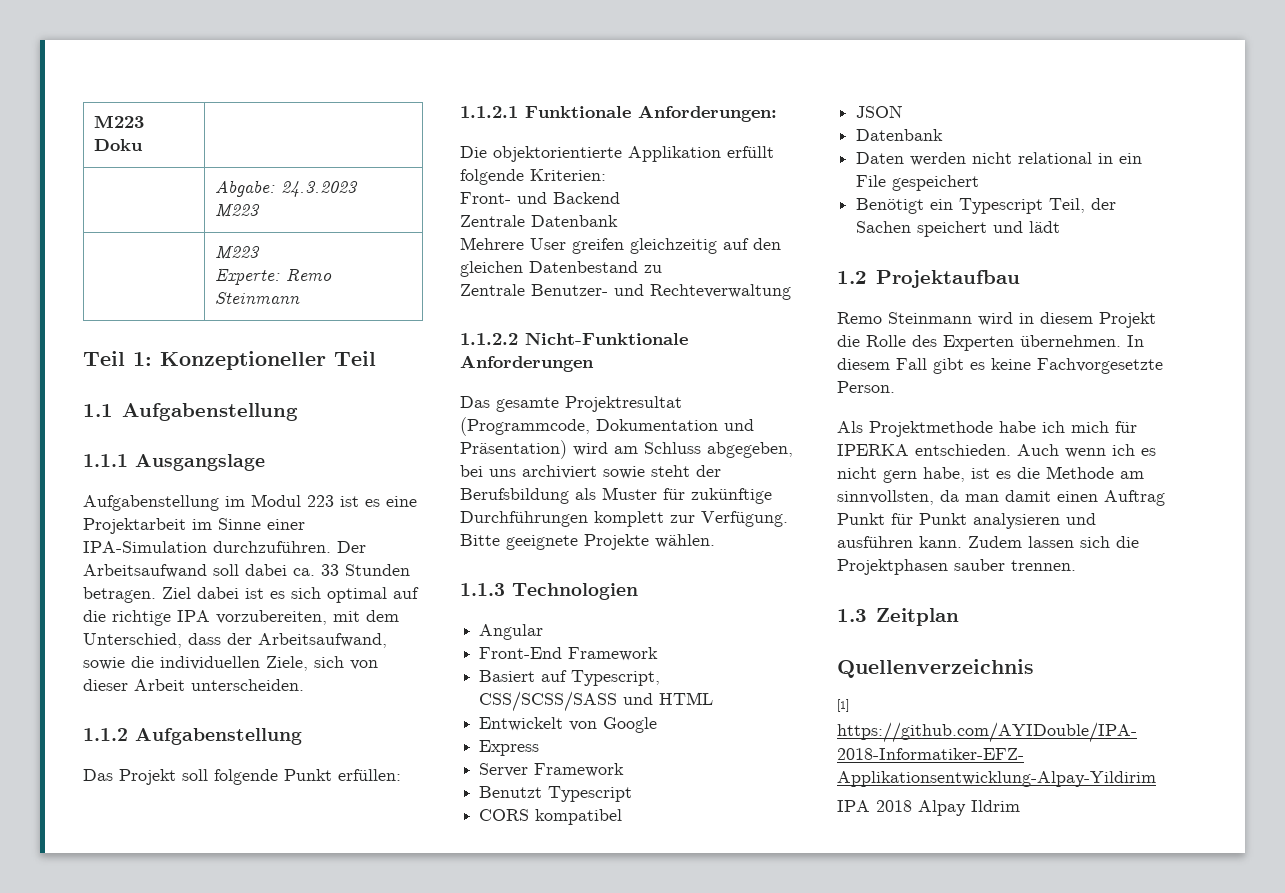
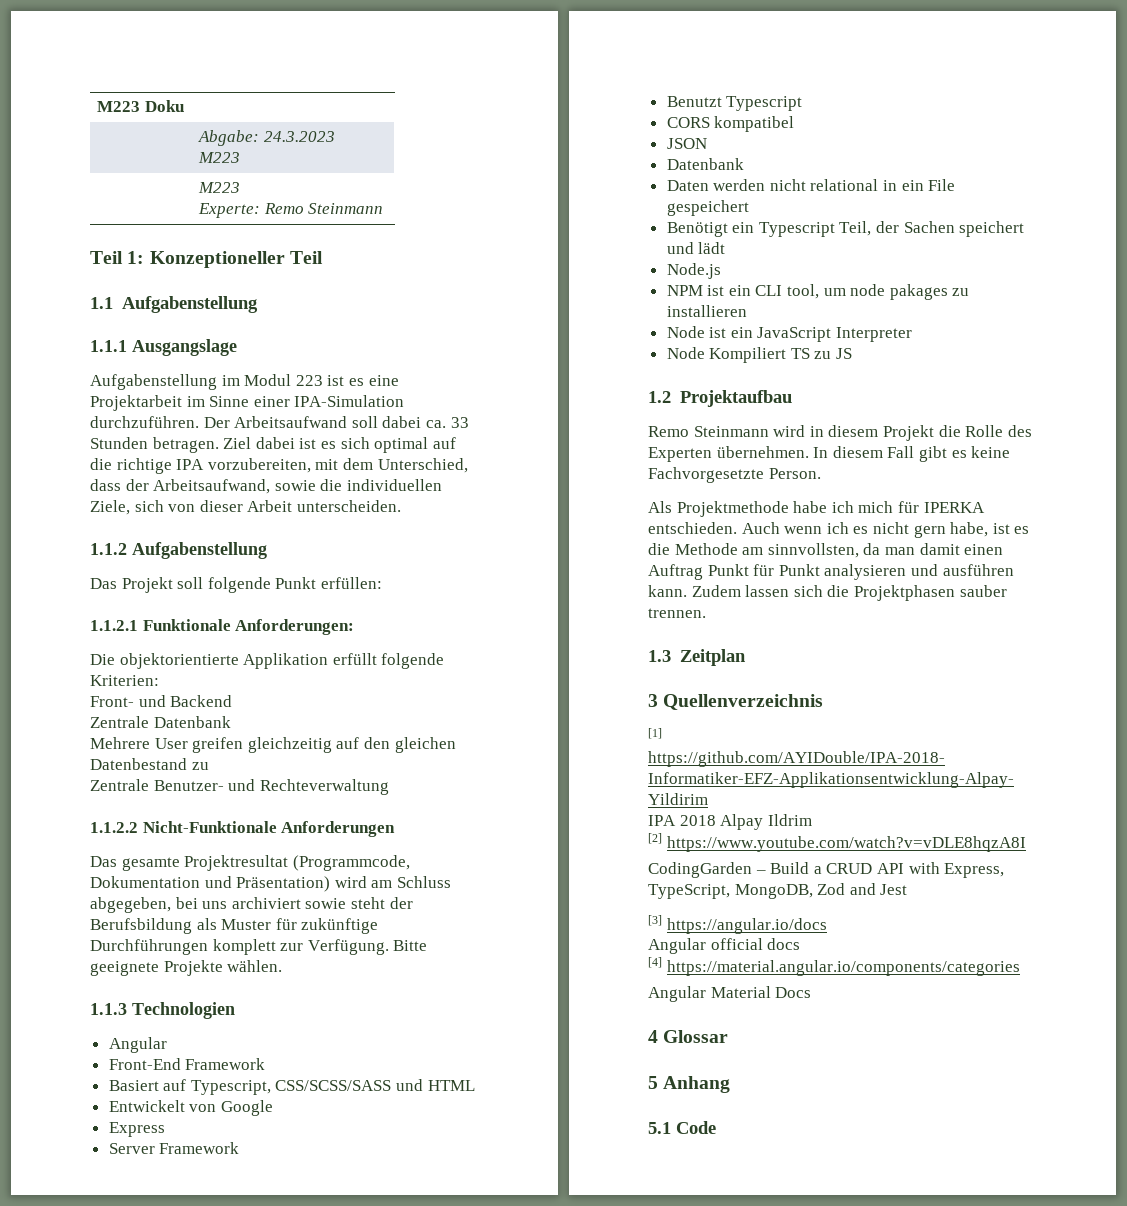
(1061, 227) none -> [666,263,721,279] [666,284,970,300] [666,305,747,317] [666,326,913,342] [666,347,853,363] // Node.js // NPM ist ein CLI tool, um node pakages zu installieren // Node ist ein JavaScript Interpreter // Node Kompiliert TS zu JS
(959, 617) none -> [648,694,658,707] 3
(1020, 806) none -> [648,833,1026,852] [648,862,1005,878] [648,883,908,899] [648,915,827,934] [648,938,801,954] [648,957,1020,976] [648,986,812,1002] [648,1030,729,1043] [648,1076,731,1093] [648,1121,716,1134] // [2] https://www.youtube.com/watch?v=vDLE8hqzA8I // CodingGarden – Build a CRUD API with Express, TypeScript, MongoDB, Zod and Jest // [3] https://angular.io/docs // Angular official docs // [4] https://material.angular.io/components/categories // Angular Material Docs // 4 Glossar // 5 Anhang // 5.1 Code

